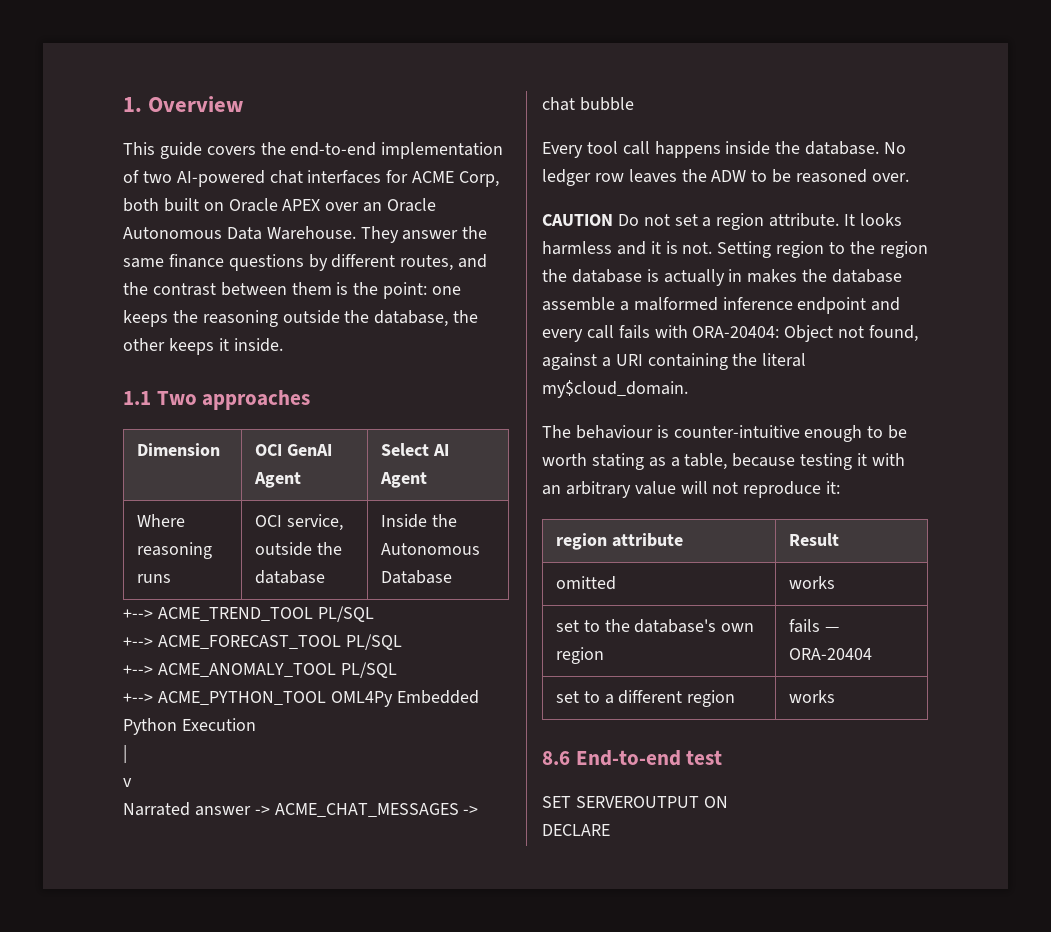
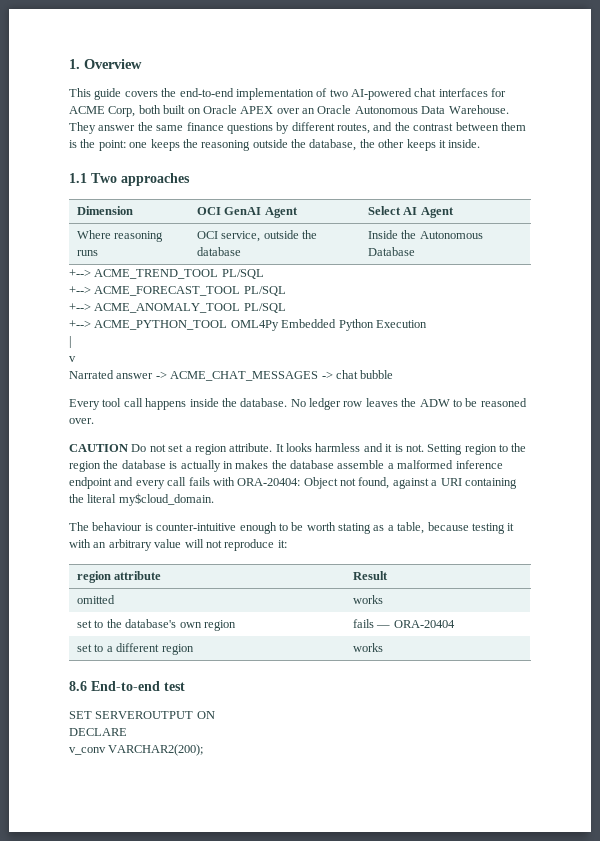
(610, 830) none -> [69,744,204,756] // v_conv VARCHAR2(200);

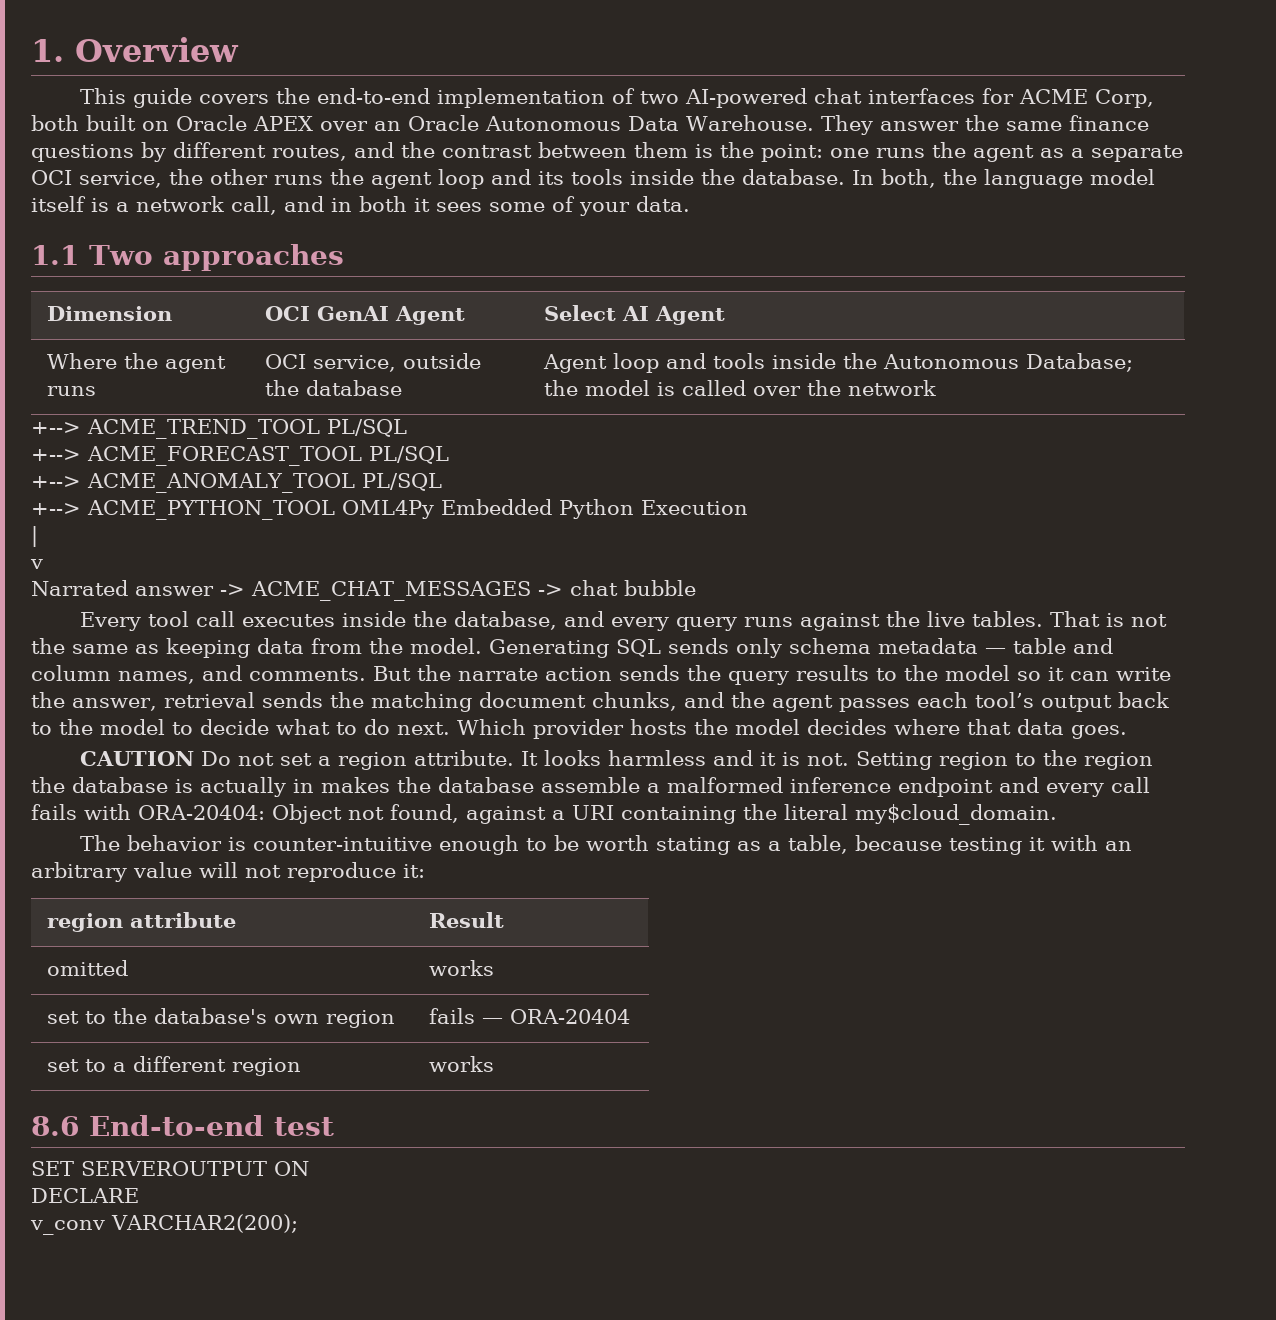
[150,139,481,151] keeps the reasoning outside the database, the other keeps it inside. -> [876,142,1183,162] [31,169,1155,189] [31,196,690,216] runs the agent as a separate OCI service, the other runs the agent loop and its tools inside the database. In both, the language model itself is a network call, and in both it sees some of your data.
[114,231,164,242] reasoning -> [124,353,227,373] the agent
[368,230,483,239] [368,247,416,256] Inside the Autonomous Database -> [543,353,1134,373] [544,380,937,396] Agent loop and tools inside the Autonomous Database; the model is called over the network
[145,398,527,410] [69,418,94,424] happens inside the database. No ledger row leaves the ADW to be reasoned over. -> [242,611,1168,631] [31,638,1113,658] [31,665,1171,685] [31,692,1169,712] [31,719,1127,739] executes inside the database, and every query runs against the live tables. That is not the same as keeping data from the model. Generating SQL sends only schema metadata — table and column names, and comments. But the narrate action sends the query results to the model so it can write the answer, retrieval sends the matching document chunks, and the agent passes each tool’s output back to the model to decide what to do next. Which provider hosts the model decides where that data goes.
[92,522,143,531] behaviour -> [127,835,223,851] behavior

